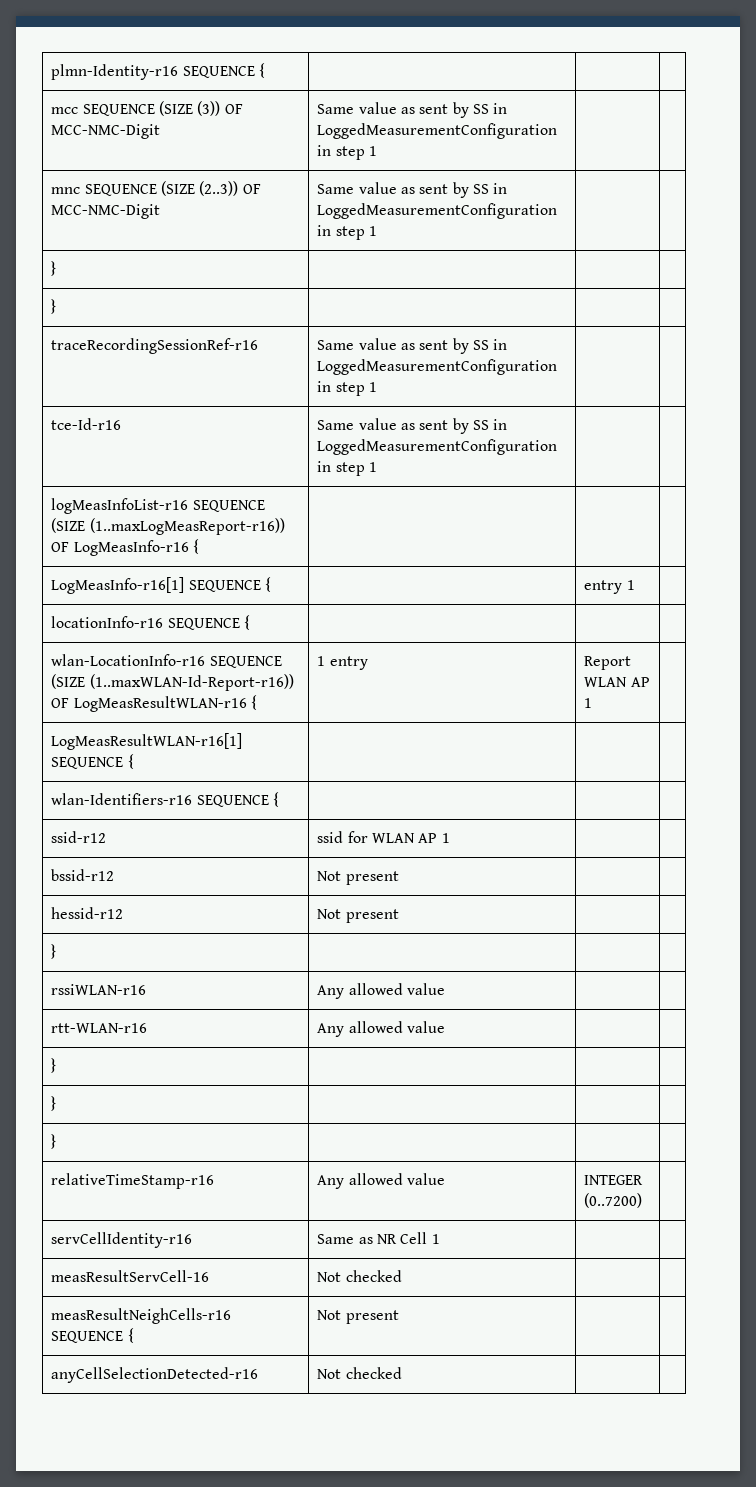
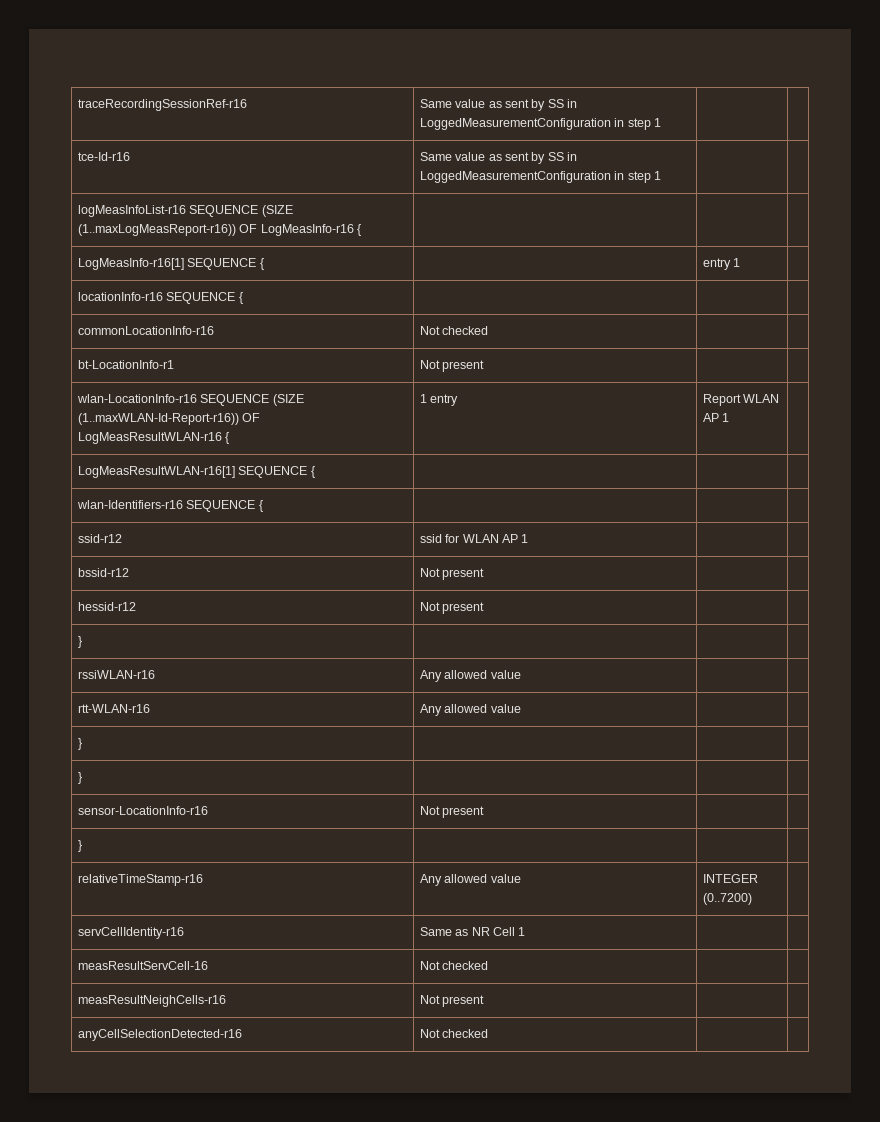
[51,63,266,80] [51,101,243,116] [51,124,161,139] [317,102,508,118] [317,123,558,139] [317,145,378,160] [51,181,261,196] [51,204,161,219] [317,182,508,198] [317,203,558,219] [317,225,378,240] [51,261,57,276] [51,299,57,314] plmn-Identity-r16 SEQUENCE { | | | // mcc SEQUENCE (SIZE (3)) OF MCC-NMC-Digit | Same value as sent by SS in LoggedMeasurementConfiguration in step 1 | | // mnc SEQUENCE (SIZE (2..3)) OF MCC-NMC-Digit | Same value as sent by SS in LoggedMeasurementConfiguration in step 1 | | // } | | | // } | | | // -> (77, 105) none
(251, 622) none -> [77,326,214,335] [419,326,489,335] [77,360,174,369] [419,360,485,372] // commonLocationInfo-r16 | Not checked | | // bt-LocationInfo-r1 | Not present | |
(57, 1103) none -> [77,806,208,815] [419,806,485,818] // sensor-LocationInfo-r16 | Not present | |
[51,1328,134,1343] SEQUENCE { -> (226, 1001) none

